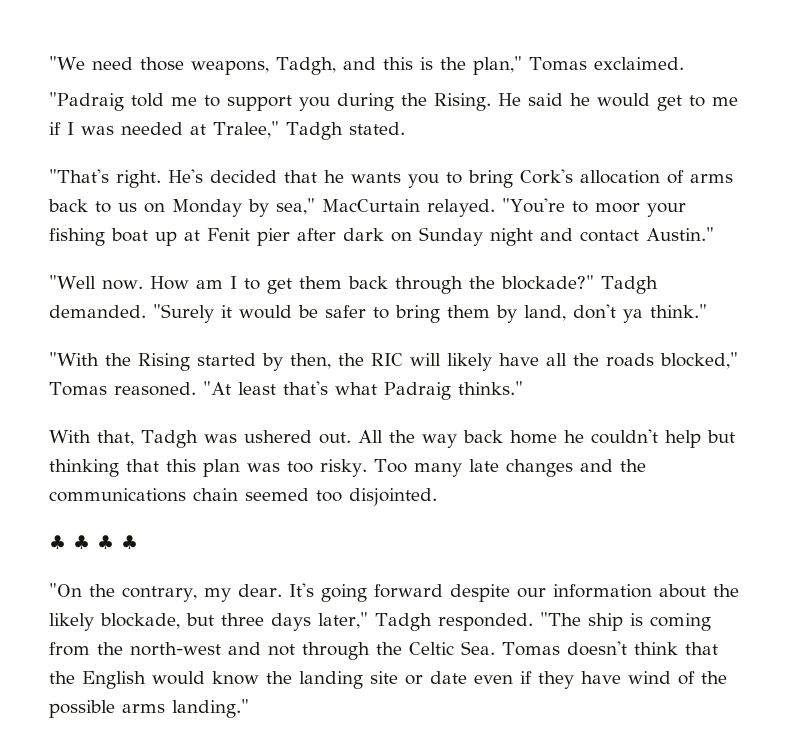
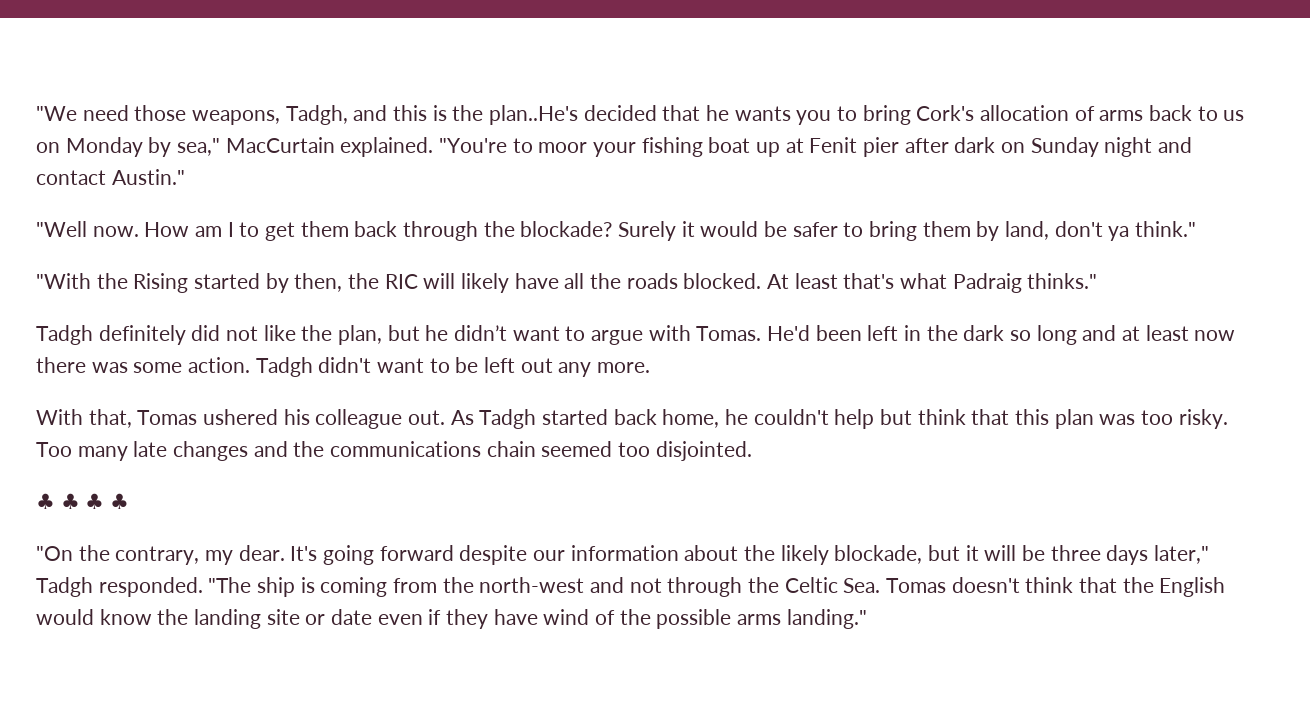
[472,56,684,75] [49,92,738,111] [49,121,405,140] [49,169,203,188] plan," Tomas exclaimed. // "Padraig told me to support you during the Rising. He said he would get to me if I was needed at Tralee," Tadgh stated. // "That's right. He's -> [489,105,579,125] plan..He's
[427,199,495,217] relayed. -> [340,137,434,157] explained.
[500,275,658,294] [49,304,214,323] blockade?" Tadgh demanded. "Surely -> [520,221,677,241] blockade? Surely
[660,352,738,369] [49,381,231,396] blocked," Tomas reasoned. "At -> [683,273,790,289] blocked. At
[49,430,557,448] With that, Tadgh was ushered out. All the way back home -> [36,325,1236,345] [36,357,651,377] [36,409,720,429] Tadgh definitely did not like the plan, but he didn’t want to argue with Tomas. He'd been left in the dark so long and at least now there was some action. Tadgh didn't want to be left out any more. // With that, Tomas ushered his colleague out. As Tadgh started back home,
[49,459,119,477] thinking -> [917,409,966,425] think
(214, 619) none -> [965,545,1046,561] it will be

